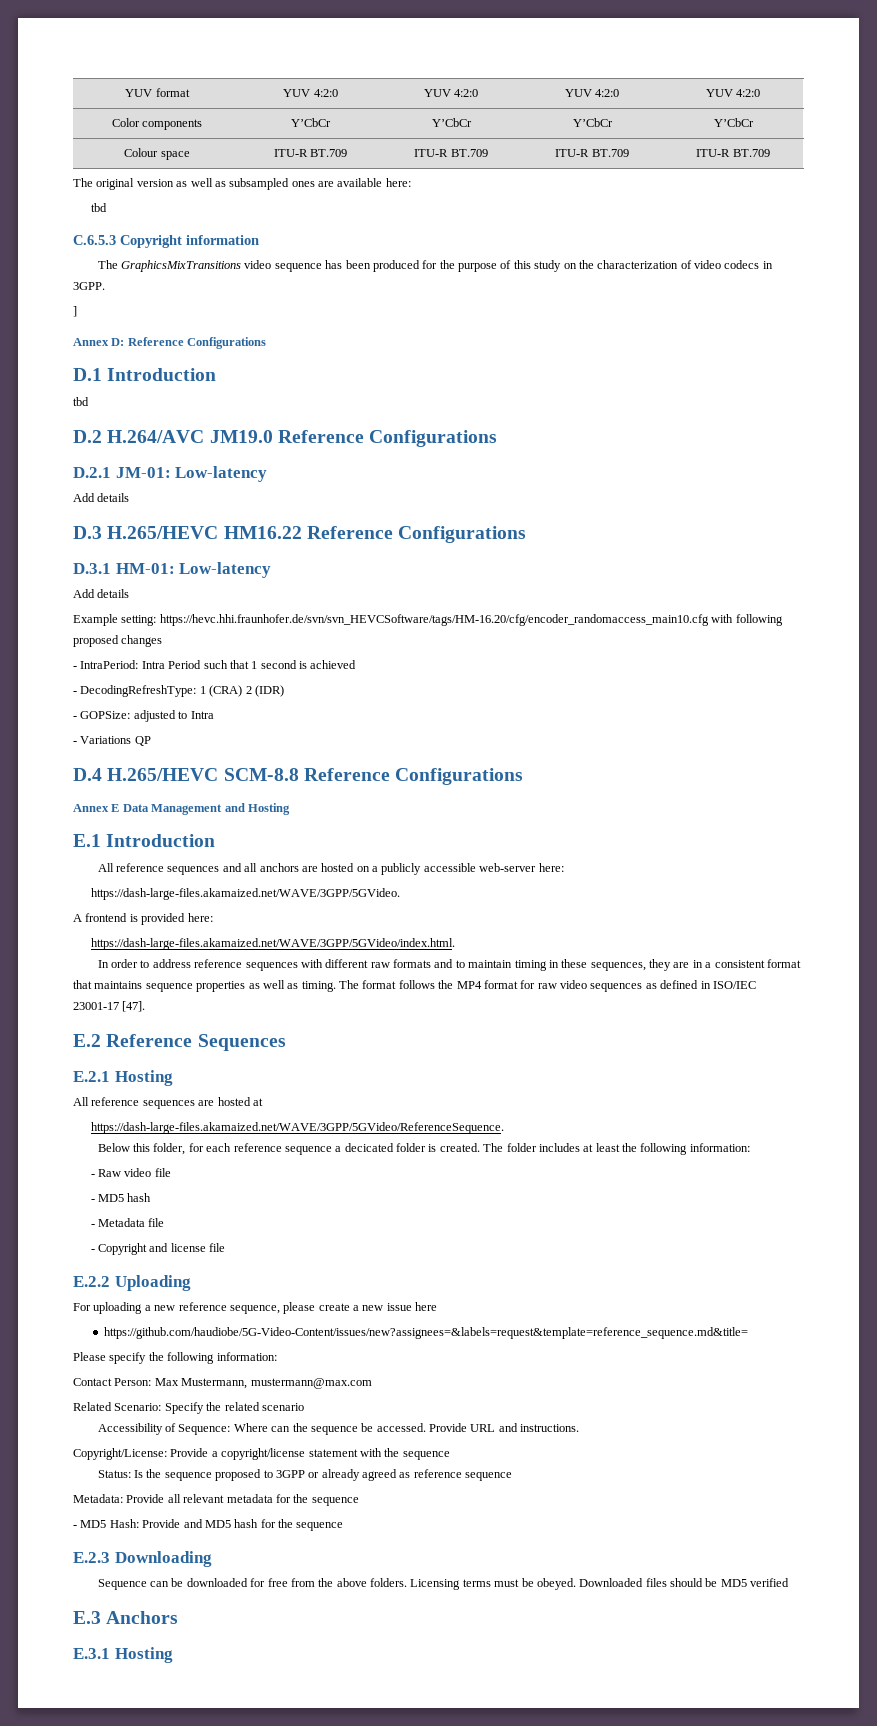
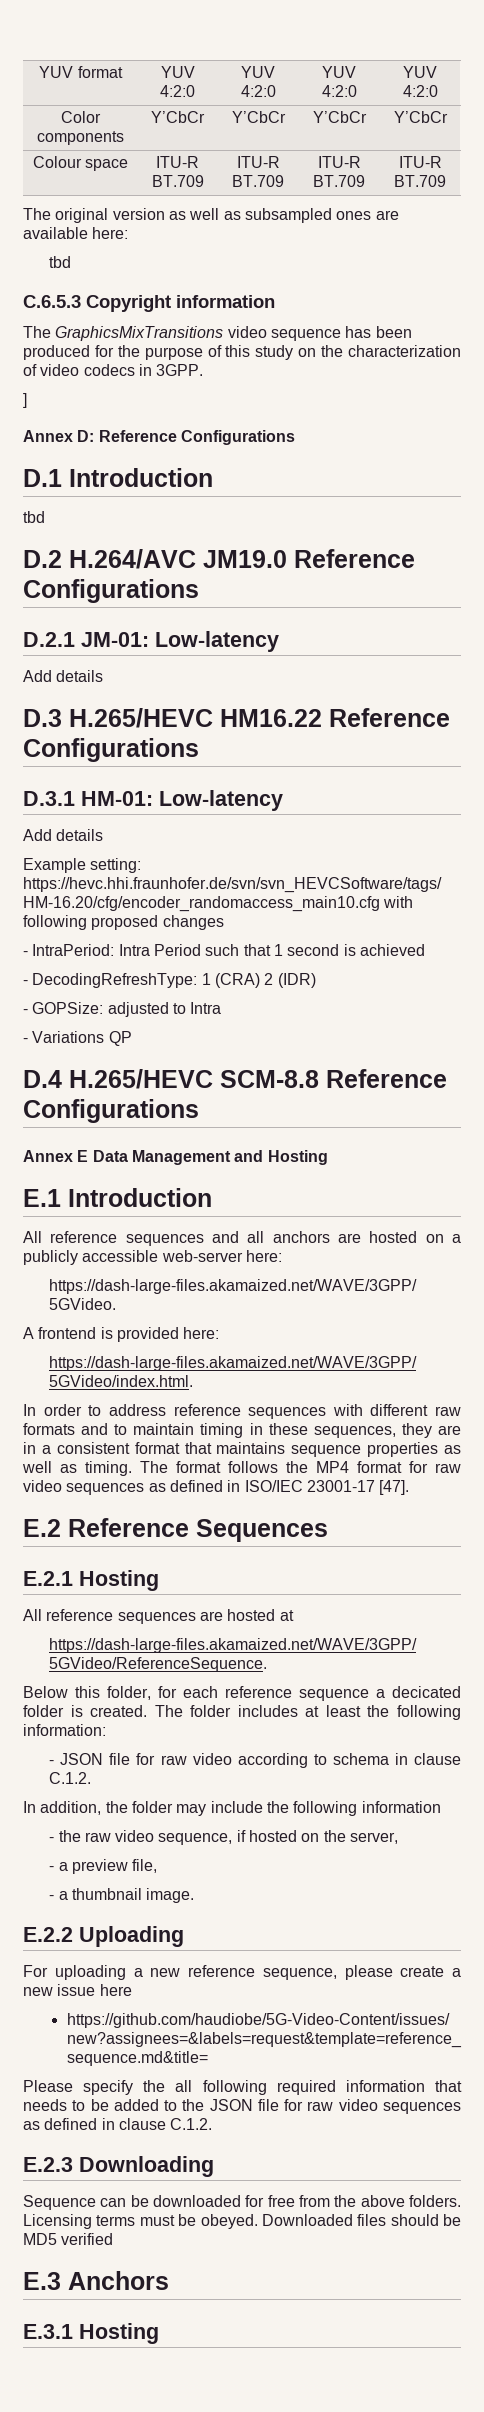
[98,1168,171,1177] [90,1193,152,1202] [90,1218,165,1227] [90,1243,226,1255] Raw video file // - MD5 hash // - Metadata file // - Copyright and license file -> [60,1753,461,1768] [49,1772,92,1784] [23,1801,441,1816] [49,1830,399,1845] [49,1859,158,1874] [49,1888,195,1903] JSON file for raw video according to schema in clause C.1.2. // In addition, the folder may include the following information // - the raw video sequence, if hosted on the server, // - a preview file, // - a thumbnail image.
[167,1352,277,1364] [73,1378,372,1389] [73,1402,304,1414] [97,1423,580,1435] [73,1448,450,1460] [97,1469,513,1481] [73,1494,359,1506] [73,1519,344,1531] following information: // Contact Person: Max Mustermann, mustermann@max.com // Related Scenario: Specify the related scenario // Accessibility of Sequence: Where can the sequence be accessed. Provide URL and instructions. // Copyright/License: Provide a copyright/license statement with the sequence // Status: Is the sequence proposed to 3GPP or already agreed as reference sequence // Metadata: Provide all relevant metadata for the sequence // - MD5 Hash: Provide and MD5 hash for the sequence -> [175,2080,462,2095] [23,2099,461,2114] [23,2118,213,2130] all following required information that needs to be added to the JSON file for raw video sequences as defined in clause C.1.2.

